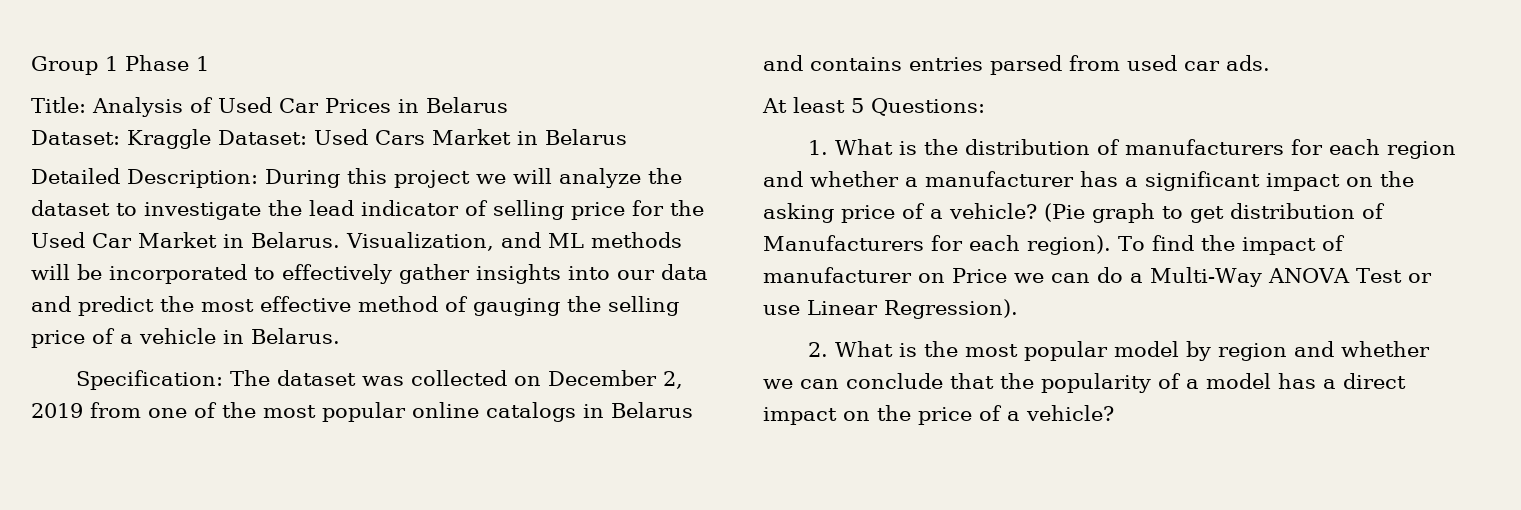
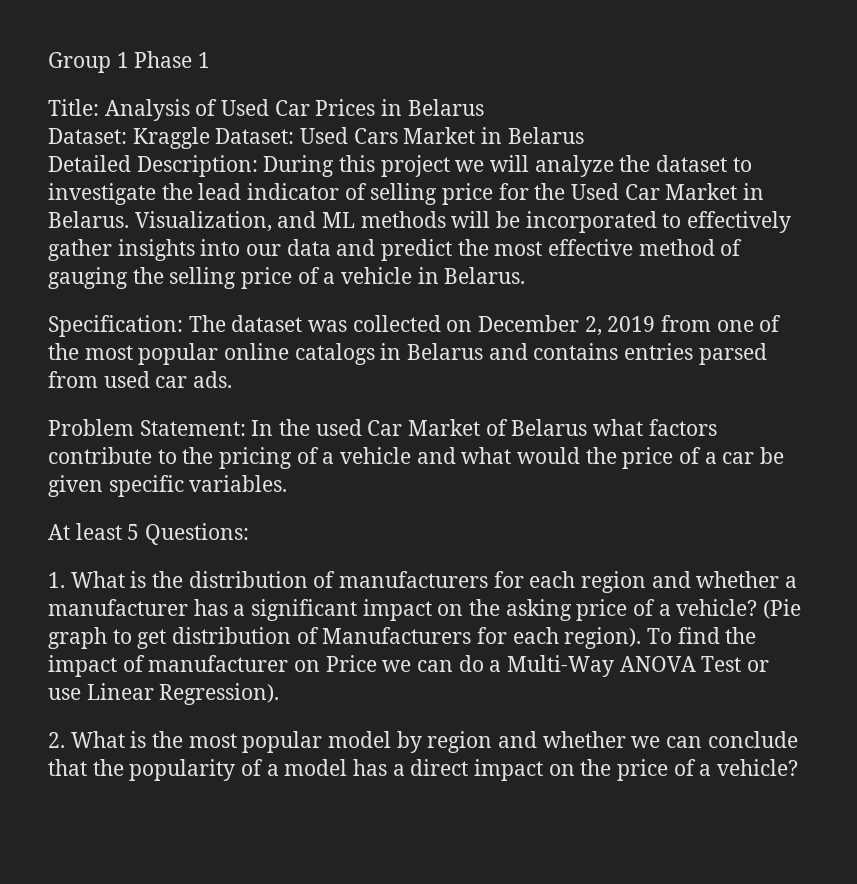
(1270, 63) none -> [48,419,717,436] [48,447,785,469] [48,475,288,497] // Problem Statement: In the used Car Market of Belarus what factors contribute to the pricing of a vehicle and what would the price of a car be given specific variables.

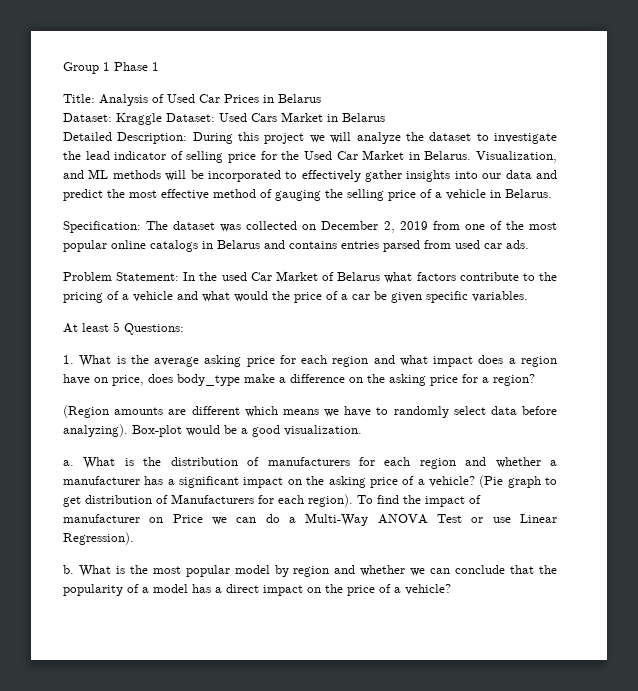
(184, 579) none -> [154,355,557,367] [63,374,535,386] [63,405,558,418] [63,424,362,437] [63,457,162,469] average asking price for each region and what impact does a region have on price, does body_type make a difference on the asking price for a region? // (Region amounts are different which means we have to randomly select data before analyzing). Box-plot would be a good visualization. // a. What is the
[48,732,65,748] 2. -> [63,565,74,574] b.

